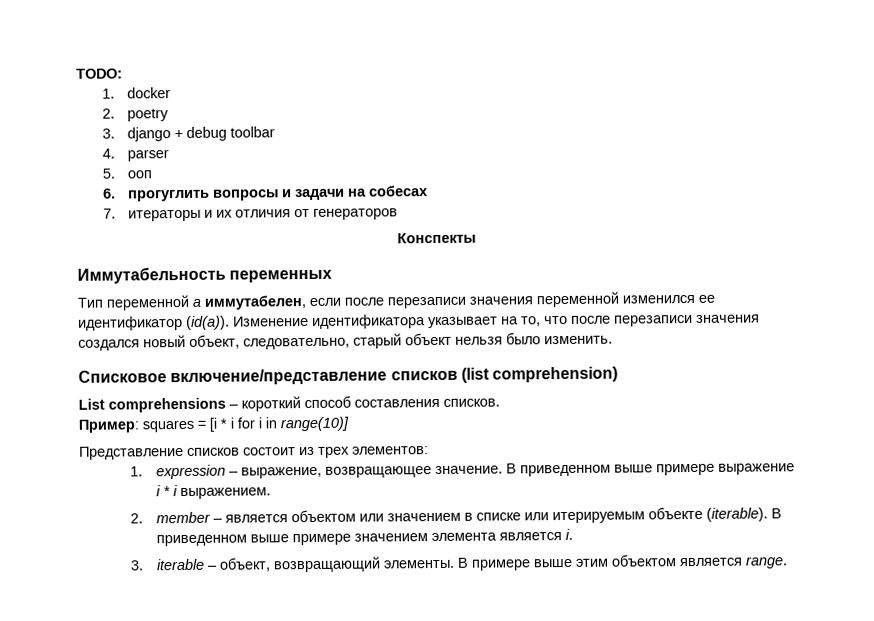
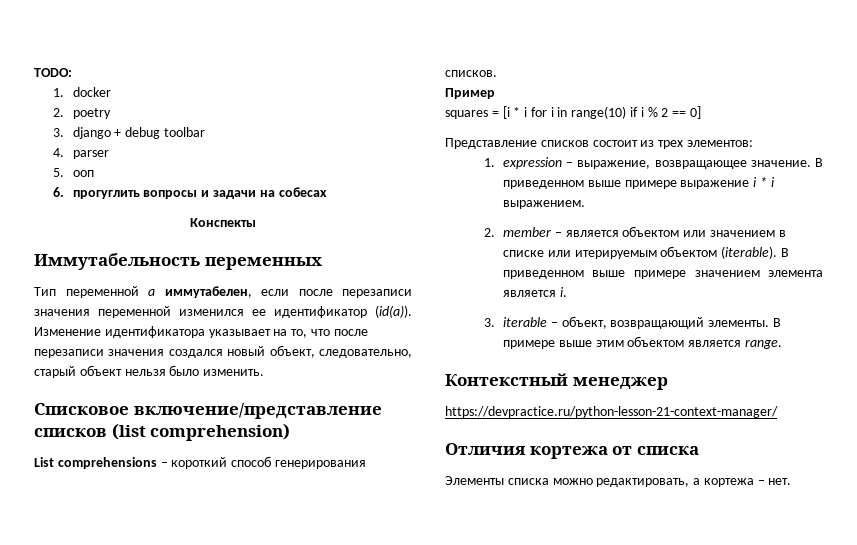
[102,208,399,222] // 7. итераторы и их отличия от генераторов -> (327, 192) none
[354,398,440,408] составления -> [274,460,366,469] генерирования
[78,419,139,433] Пример: -> [445,88,495,99] Пример //
[280,416,349,432] range(10)] -> [571,106,701,119] range(10) if i % 2 == 0]
[648,506,704,520] объекте -> [660,246,718,257] объектом
(789, 562) none -> [445,373,668,390] [445,406,778,418] [445,443,699,459] [445,476,792,487] // Контекстный менеджер // https://devpractice.ru/python-lesson-21-context-manager/ // Отличия кортежа от списка // Элементы списка можно редактировать, а кортежа – нет.

